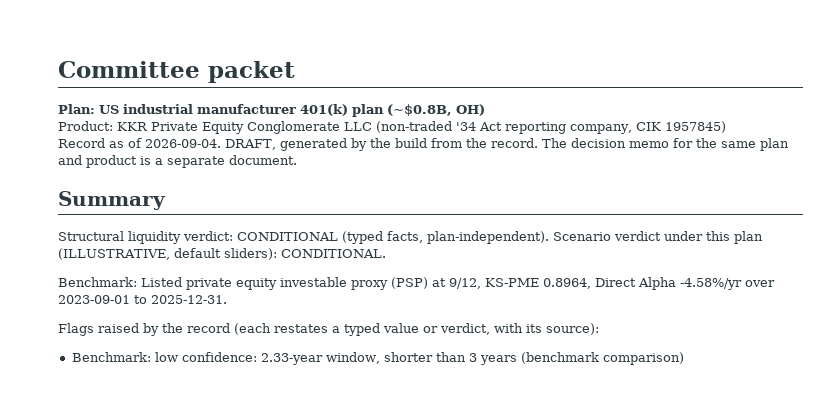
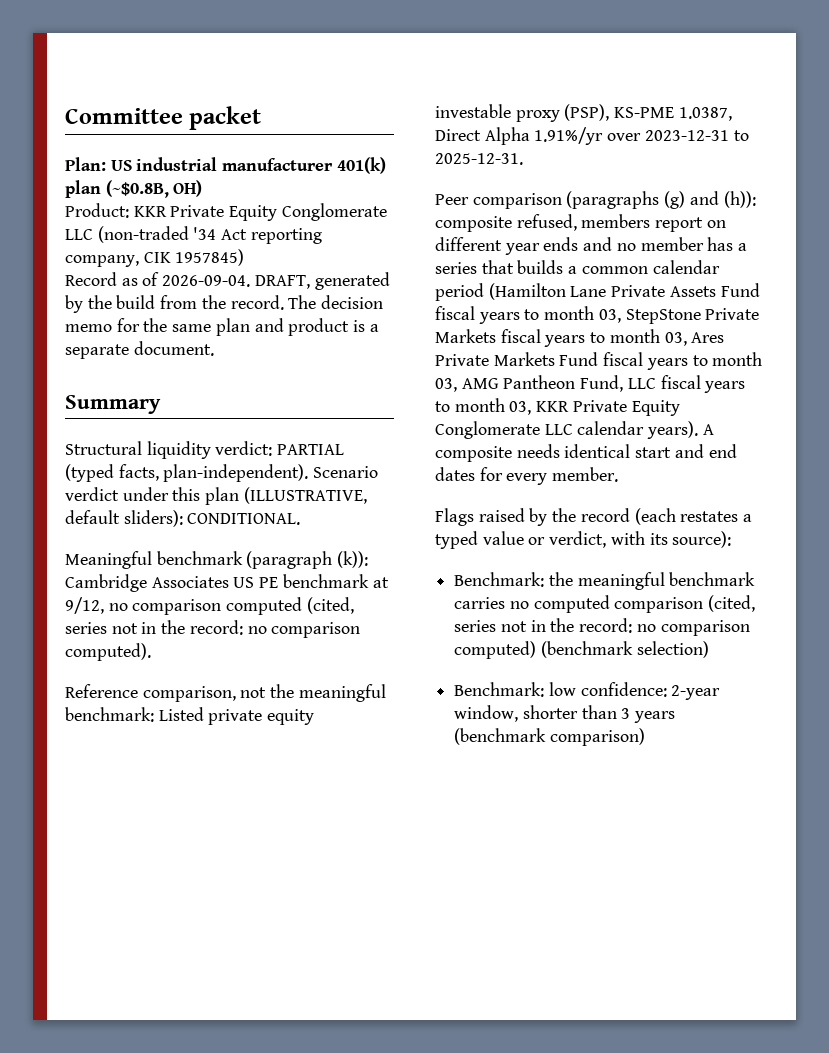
[237,232,338,241] CONDITIONAL -> [277,444,345,455] PARTIAL
[58,277,137,287] Benchmark: -> [65,551,369,569] [65,574,389,592] [65,597,354,615] [65,620,361,638] [65,643,151,661] [65,684,386,702] [65,707,154,722] Meaningful benchmark (paragraph (k)): Cambridge Associates US PE benchmark at 9/12, no comparison computed (cited, series not in the record: no comparison computed). // Reference comparison, not the meaningful benchmark:
[391,277,775,290] [58,295,227,304] (PSP) at 9/12, KS-PME 0.8964, Direct Alpha -4.58%/yr over 2023-09-01 to 2025-12-31. -> [564,104,732,121] [435,127,749,145] [435,153,523,165] [435,191,756,209] [435,214,726,232] [435,237,748,255] [435,260,720,274] [435,283,760,301] [435,306,760,324] [435,329,725,347] [435,352,763,370] [435,375,746,393] [435,398,680,416] [435,421,714,439] [435,444,737,462] [435,467,619,485] (PSP), KS-PME 1.0387, Direct Alpha 1.91%/yr over 2023-12-31 to 2025-12-31. // Peer comparison (paragraphs (g) and (h)): composite refused, members report on different year ends and no member has a series that builds a common calendar period (Hamilton Lane Private Assets Fund fiscal years to month 03, StepStone Private Markets fiscal years to month 03, Ares Private Markets Fund fiscal years to month 03, AMG Pantheon Fund, LLC fiscal years to month 03, KKR Private Equity Conglomerate LLC calendar years). A composite needs identical start and end dates for every member.
(599, 329) none -> [454,572,756,590] [454,595,756,613] [454,618,750,636] [454,641,709,659] // Benchmark: the meaningful benchmark carries no computed comparison (cited, series not in the record: no comparison computed) (benchmark selection)
[260,353,323,365] 2.33-year -> [671,685,721,700] 2-year

